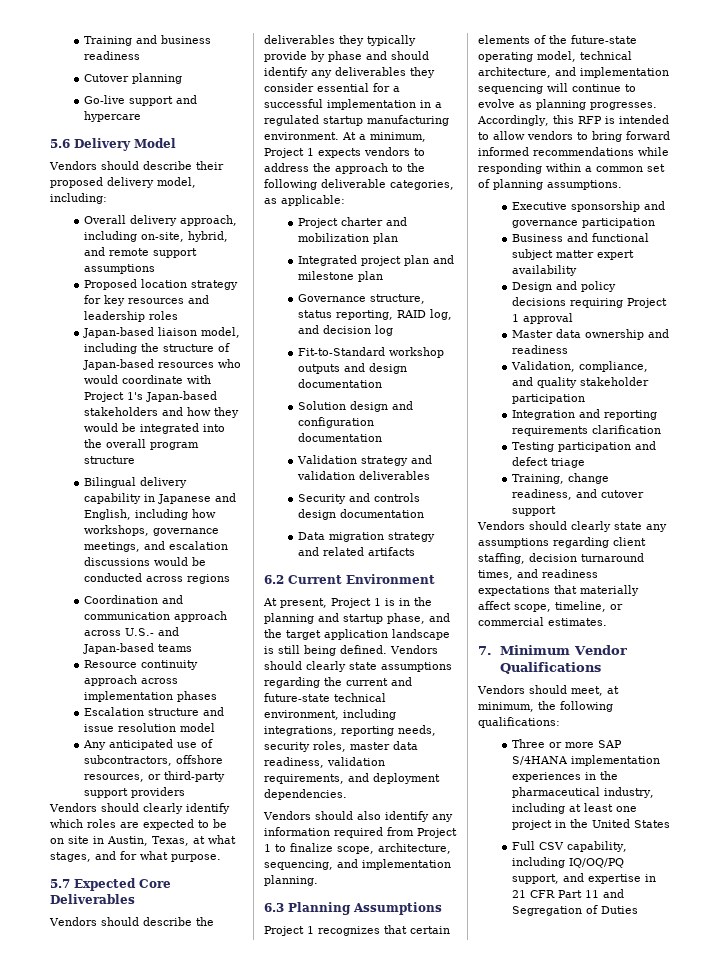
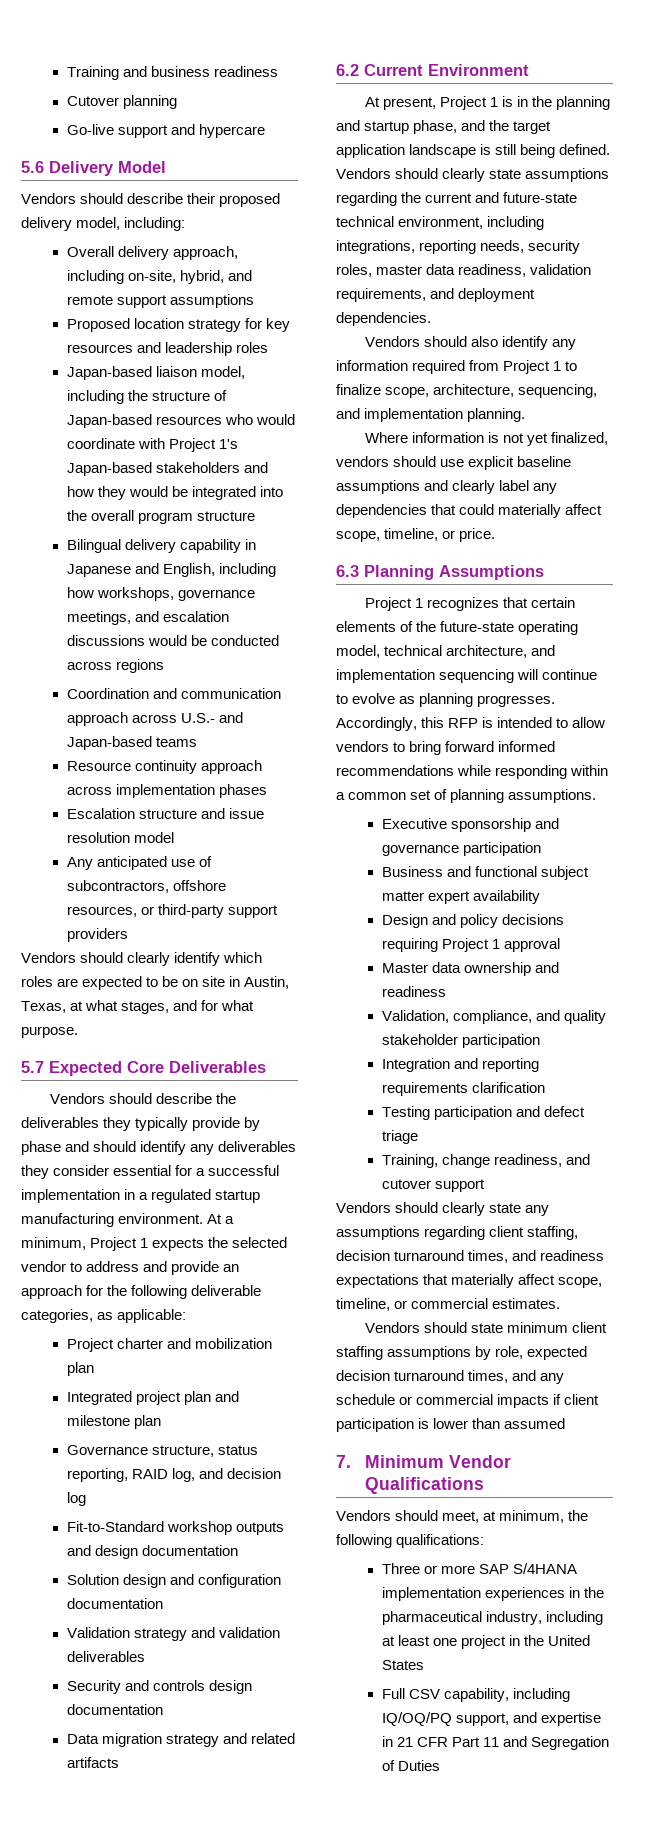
[364,147,425,156] [264,163,403,174] vendors to address the approach to -> [208,1237,288,1248] [21,1261,240,1275] [21,1285,104,1299] the selected vendor to address and provide an approach for
(318, 880) none -> [364,432,608,446] [336,456,572,470] [336,480,558,494] [336,504,603,518] [336,528,496,542] // Where information is not yet finalized, vendors should use explicit baseline assumptions and clearly label any dependencies that could materially affect scope, timeline, or price.
(607, 622) none -> [364,1322,607,1333] [336,1346,588,1360] [336,1370,565,1384] [336,1394,600,1408] [336,1418,566,1432] // Vendors should state minimum client staffing assumptions by role, expected decision turnaround times, and any schedule or commercial impacts if client participation is lower than assumed

